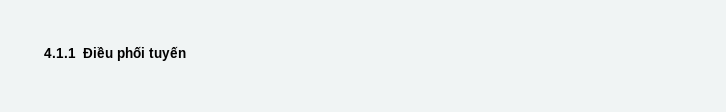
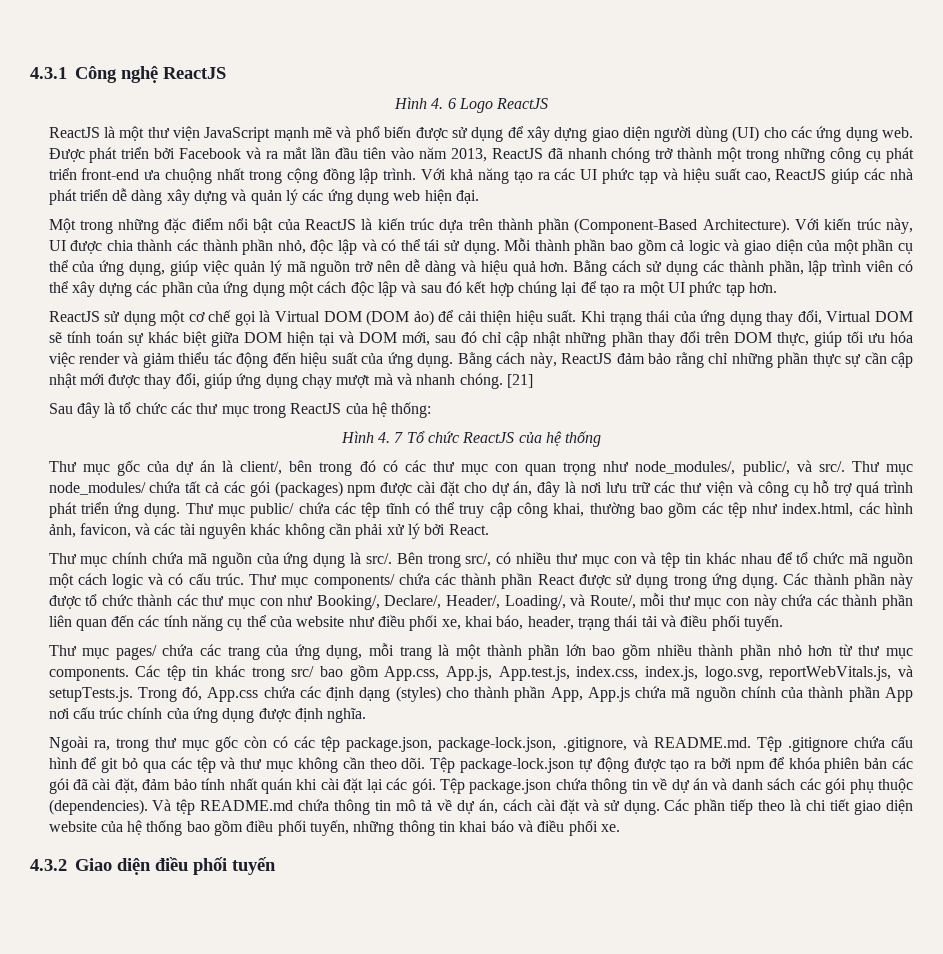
[44,47,113,58] 4.1.1 Điều -> [30,66,226,83] [393,97,549,113] [48,126,913,142] [48,147,914,163] [48,168,913,184] [48,188,480,205] [48,218,914,234] [48,238,913,255] [48,259,914,276] [48,281,777,297] [48,310,914,326] [48,331,914,347] [48,352,913,368] [48,373,534,389] [48,402,432,418] [340,431,602,447] [48,460,913,476] [48,480,913,497] [48,502,913,518] [48,523,489,539] [48,552,913,568] [48,573,913,589] [48,593,914,610] [48,615,783,631] [48,643,914,660] [48,665,913,681] [48,686,914,702] [48,707,367,723] [48,736,913,752] [48,757,913,773] [48,778,913,794] [48,799,913,815] [48,820,620,836] [30,857,188,875] 4.3.1 Công nghệ ReactJS // Hình 4. 6 Logo ReactJS // ReactJS là một thư viện JavaScript mạnh mẽ và phổ biến được sử dụng để xây dựng giao diện người dùng (UI) cho các ứng dụng web. Được phát triển bởi Facebook và ra mắt lần đầu tiên vào năm 2013, ReactJS đã nhanh chóng trở thành một trong những công cụ phát triển front-end ưa chuộng nhất trong cộng đồng lập trình. Với khả năng tạo ra các UI phức tạp và hiệu suất cao, ReactJS giúp các nhà phát triển dễ dàng xây dựng và quản lý các ứng dụng web hiện đại. // Một trong những đặc điểm nổi bật của ReactJS là kiến trúc dựa trên thành phần (Component-Based Architecture). Với kiến trúc này, UI được chia thành các thành phần nhỏ, độc lập và có thể tái sử dụng. Mỗi thành phần bao gồm cả logic và giao diện của một phần cụ thể của ứng dụng, giúp việc quản lý mã nguồn trở nên dễ dàng và hiệu quả hơn. Bằng cách sử dụng các thành phần, lập trình viên có thể xây dựng các phần của ứng dụng một cách độc lập và sau đó kết hợp chúng lại để tạo ra một UI phức tạp hơn. // ReactJS sử dụng một cơ chế gọi là Virtual DOM (DOM ảo) để cải thiện hiệu suất. Khi trạng thái của ứng dụng thay đổi, Virtual DOM sẽ tính toán sự khác biệt giữa DOM hiện tại và DOM mới, sau đó chỉ cập nhật những phần thay đổi trên DOM thực, giúp tối ưu hóa việc render và giảm thiểu tác động đến hiệu suất của ứng dụng. Bằng cách này, ReactJS đảm bảo rằng chỉ những phần thực sự cần cập nhật mới được thay đổi, giúp ứng dụng chạy mượt mà và nhanh chóng. [21] // Sau đây là tổ chức các thư mục trong ReactJS của hệ thống: // Hình 4. 7 Tổ chức ReactJS của hệ thống // Thư mục gốc của dự án là client/, bên trong đó có các thư mục con quan trọng như node_modules/, public/, và src/. Thư mục node_modules/ chứa tất cả các gói (packages) npm được cài đặt cho dự án, đây là nơi lưu trữ các thư viện và công cụ hỗ trợ quá trình phát triển ứng dụng. Thư mục public/ chứa các tệp tĩnh có thể truy cập công khai, thường bao gồm các tệp như index.html, các hình ảnh, favicon, và các tài nguyên khác không cần phải xử lý bởi React. // Thư mục chính chứa mã nguồn của ứng dụng là src/. Bên trong src/, có nhiều thư mục con và tệp tin khác nhau để tổ chức mã nguồn một cách logic và có cấu trúc. Thư mục components/ chứa các thành phần React được sử dụng trong ứng dụng. Các thành phần này được tổ chức thành các thư mục con như Booking/, Declare/, Header/, Loading/, và Route/, mỗi thư mục con này chứa các thành phần liên quan đến các tính năng cụ thể của website như điều phối xe, khai báo, header, trạng thái tải và điều phối tuyến. // Thư mục pages/ chứa các trang của ứng dụng, mỗi trang là một thành phần lớn bao gồm nhiều thành phần nhỏ hơn từ thư mục components. Các tệp tin khác trong src/ bao gồm App.css, App.js, App.test.js, index.css, index.js, logo.svg, reportWebVitals.js, và setupTests.js. Trong đó, App.css chứa các định dạng (styles) cho thành phần App, App.js chứa mã nguồn chính của thành phần App nơi cấu trúc chính của ứng dụng được định nghĩa. // Ngoài ra, trong thư mục gốc còn có các tệp package.json, package-lock.json, .gitignore, và README.md. Tệp .gitignore chứa cấu hình để git bỏ qua các tệp và thư mục không cần theo dõi. Tệp package-lock.json tự động được tạo ra bởi npm để khóa phiên bản các gói đã cài đặt, đảm bảo tính nhất quán khi cài đặt lại các gói. Tệp package.json chứa thông tin về dự án và danh sách các gói phụ thuộc (dependencies). Và tệp README.md chứa thông tin mô tả về dự án, cách cài đặt và sử dụng. Các phần tiếp theo là chi tiết giao diện website của hệ thống bao gồm điều phối tuyến, những thông tin khai báo và điều phối xe. // 4.3.2 Giao diện điều

